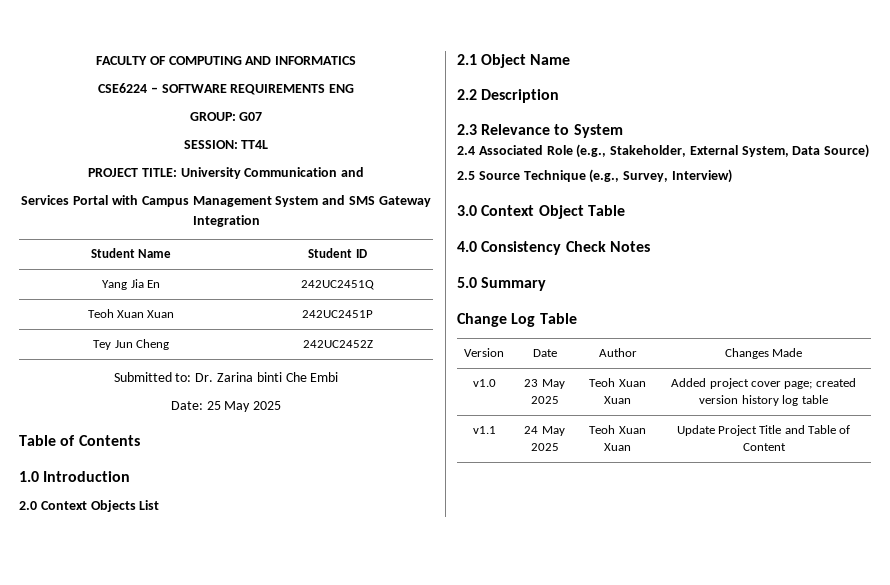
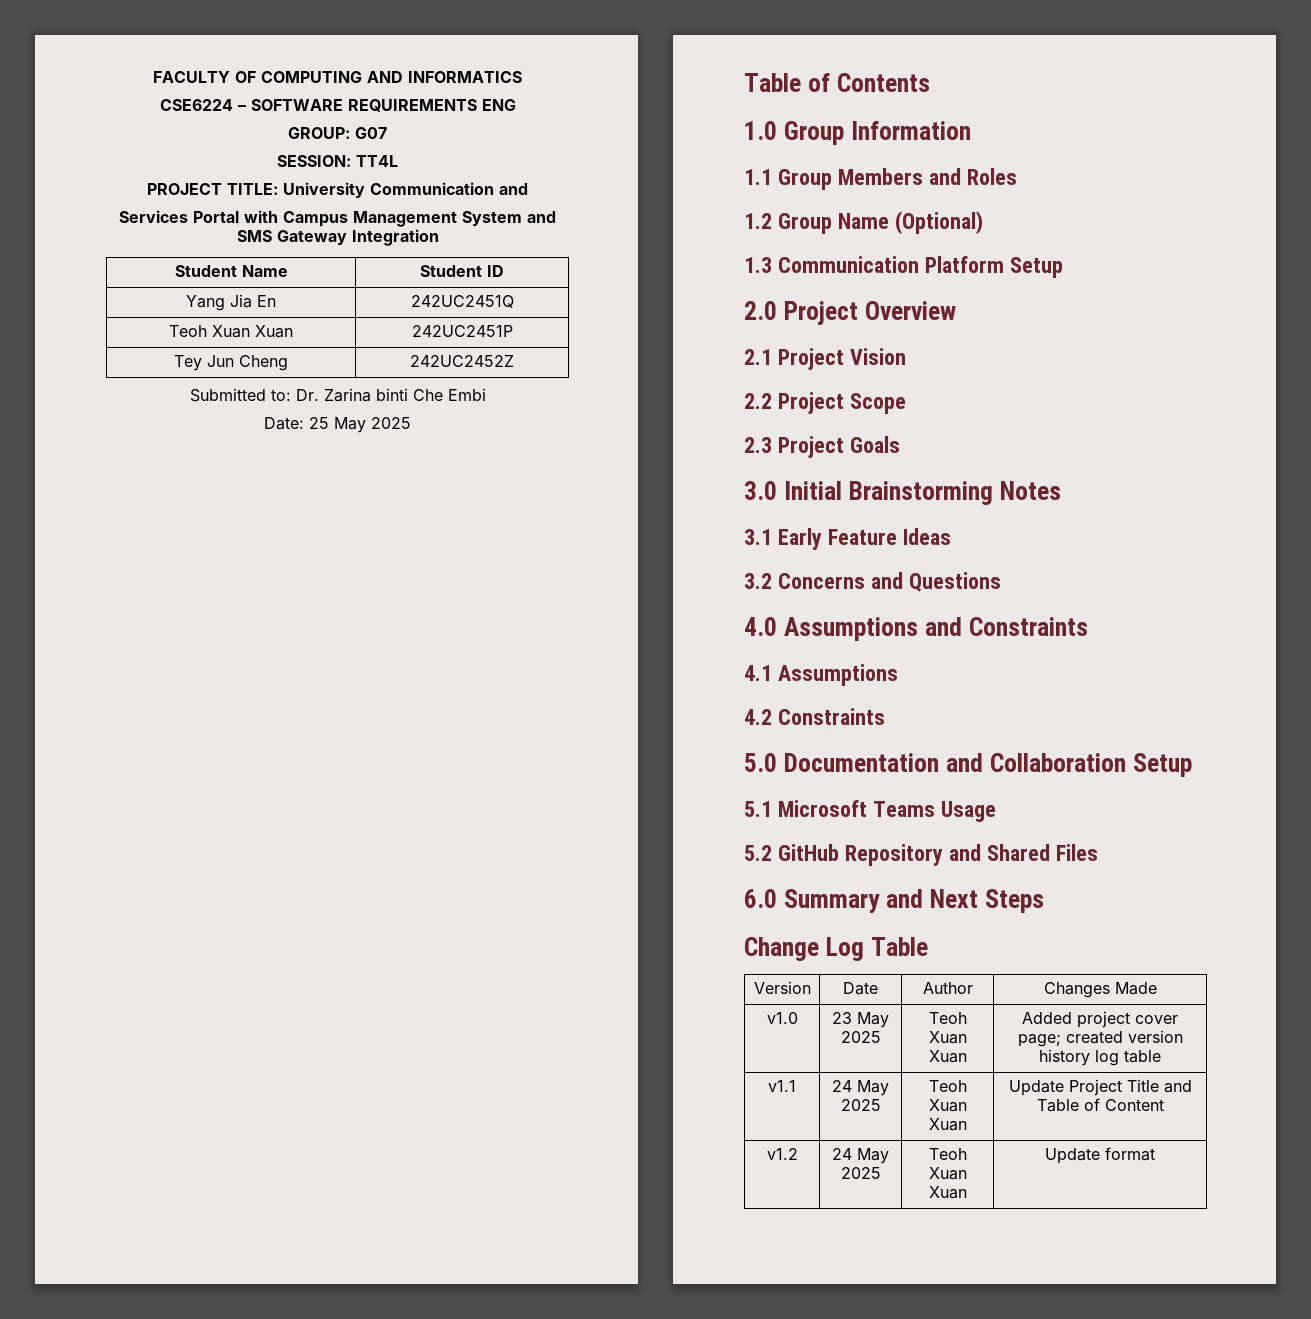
[43,471,131,482] [19,500,160,512] Introduction // 2.0 Context Objects List -> [783,121,971,145] [744,168,1017,190] [744,211,983,234] [744,256,1063,278] [744,301,956,325] Group Information // 1.1 Group Members and Roles // 1.2 Group Name (Optional) // 1.3 Communication Platform Setup // 2.0 Project Overview
[481,54,571,68] Object Name -> [777,348,906,370] Project Vision
[481,89,560,103] Description -> [777,392,906,414] Project Scope
[481,124,623,138] [457,144,870,158] [457,169,732,183] [457,205,625,219] [457,241,650,255] [457,277,547,291] Relevance to System // 2.4 Associated Role (e.g., Stakeholder, External System, Data Source) // 2.5 Source Technique (e.g., Survey, Interview) // 3.0 Context Object Table // 4.0 Consistency Check Notes // 5.0 Summary -> [777,436,900,458] [744,481,1061,505] [744,528,951,550] [744,572,1001,592] [744,617,1088,641] [744,664,898,686] [744,708,885,725] [744,753,1192,777] [744,800,996,822] [744,844,1098,866] [744,889,1044,913] Project Goals // 3.0 Initial Brainstorming Notes // 3.1 Early Feature Ideas // 3.2 Concerns and Questions // 4.0 Assumptions and Constraints // 4.1 Assumptions // 4.2 Constraints // 5.0 Documentation and Collaboration Setup // 5.1 Microsoft Teams Usage // 5.2 GitHub Repository and Shared Files // 6.0 Summary and Next Steps
(786, 447) none -> [766,1148,798,1160] [832,1148,889,1164] [840,1167,881,1179] [928,1148,967,1160] [928,1167,967,1180] [928,1186,967,1199] [1045,1147,1155,1164] // v1.2 | 24 May 2025 | Teoh Xuan Xuan | Update format

